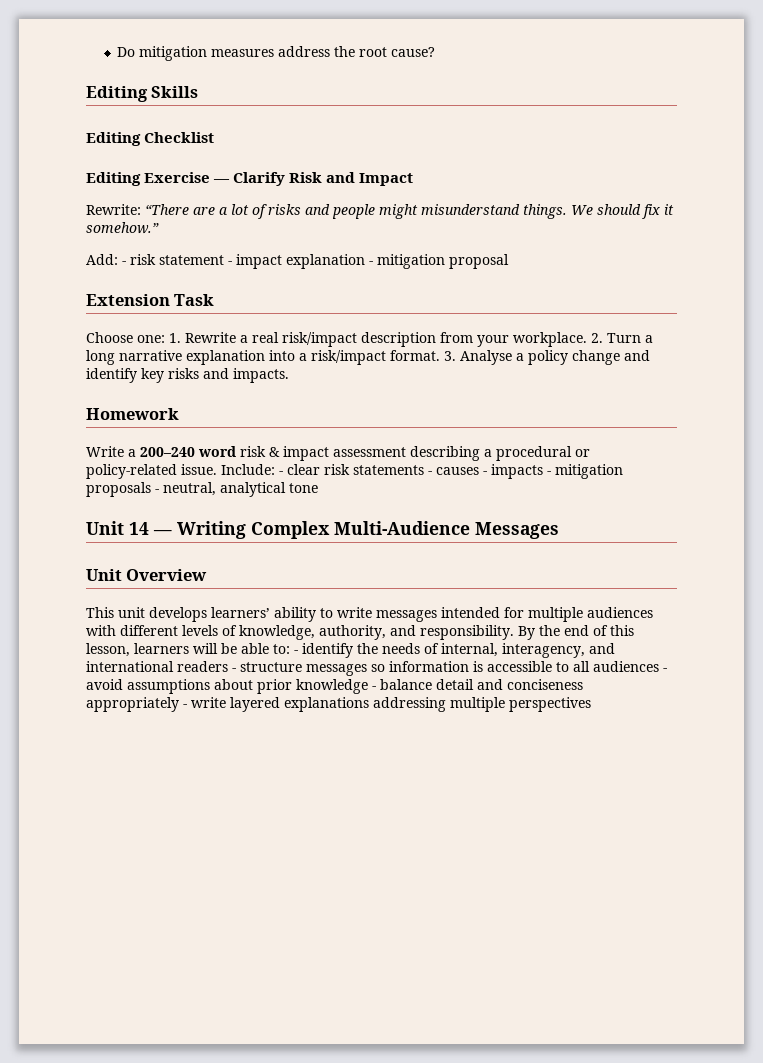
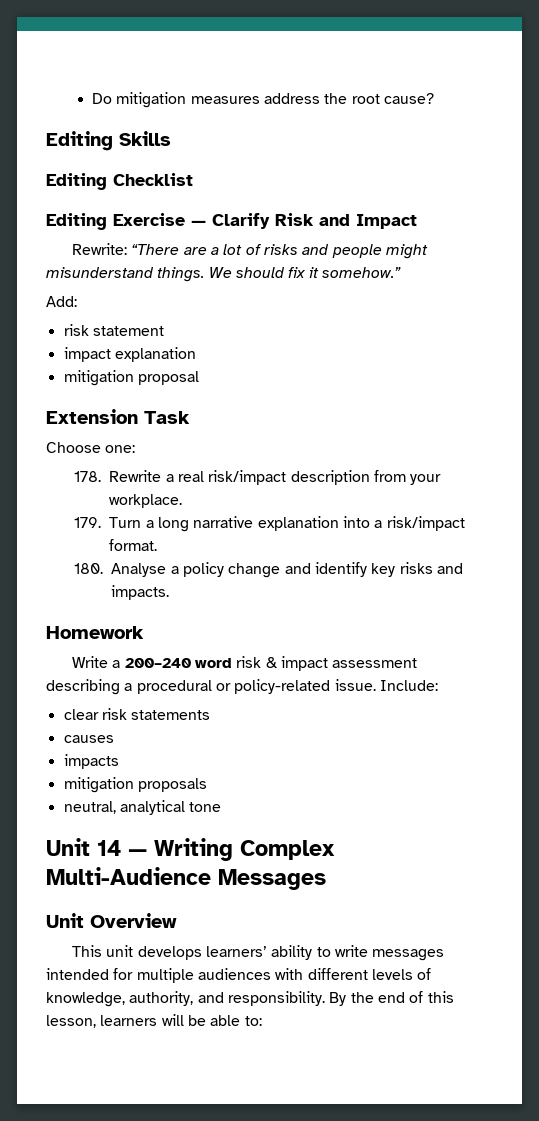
[122,261,126,265] - -> (77, 301) //
[228,261,232,265] - -> (164, 331) //
[369,261,373,265] - -> (196, 354) //
[169,333,181,343] 1. -> [74,471,102,482] // 178.
[591,333,603,343] 2. -> [74,517,102,528] // 179.
[444,351,456,361] 3. -> [74,563,104,574] // 180.
[279,471,283,475] - -> (438, 685) //
[428,471,432,475] - -> (211, 715) //
[483,471,487,475] - -> (114, 739) //
[547,471,551,475] - -> (119, 761) //
[155,489,159,493] - -> (207, 785) //
[294,643,615,658] [86,661,667,676] [86,679,583,694] [86,697,591,712] - identify the needs of internal, interagency, and international readers - structure messages so information is accessible to all audiences - avoid assumptions about prior knowledge - balance detail and conciseness appropriately - write layered explanations addressing multiple perspectives -> (262, 1021) none

